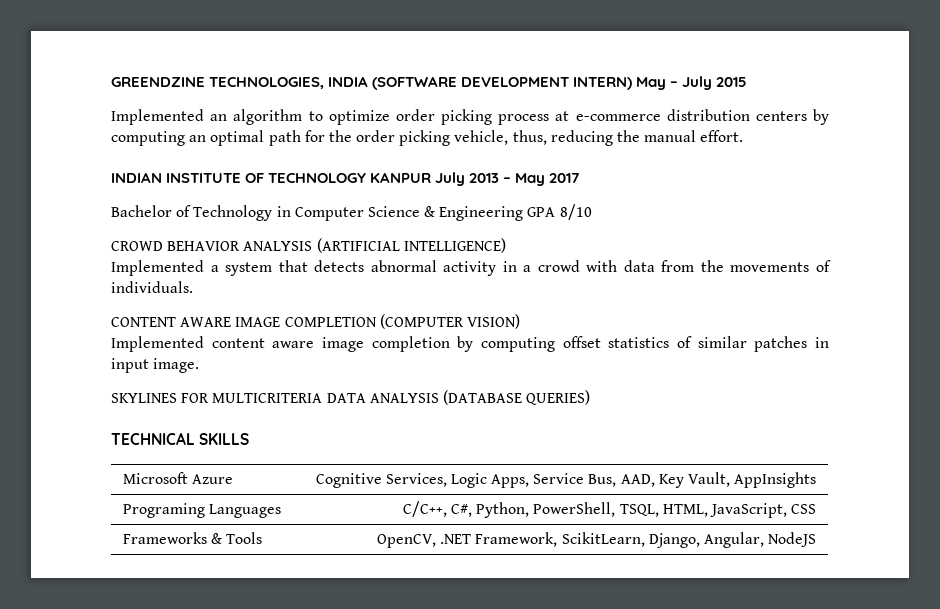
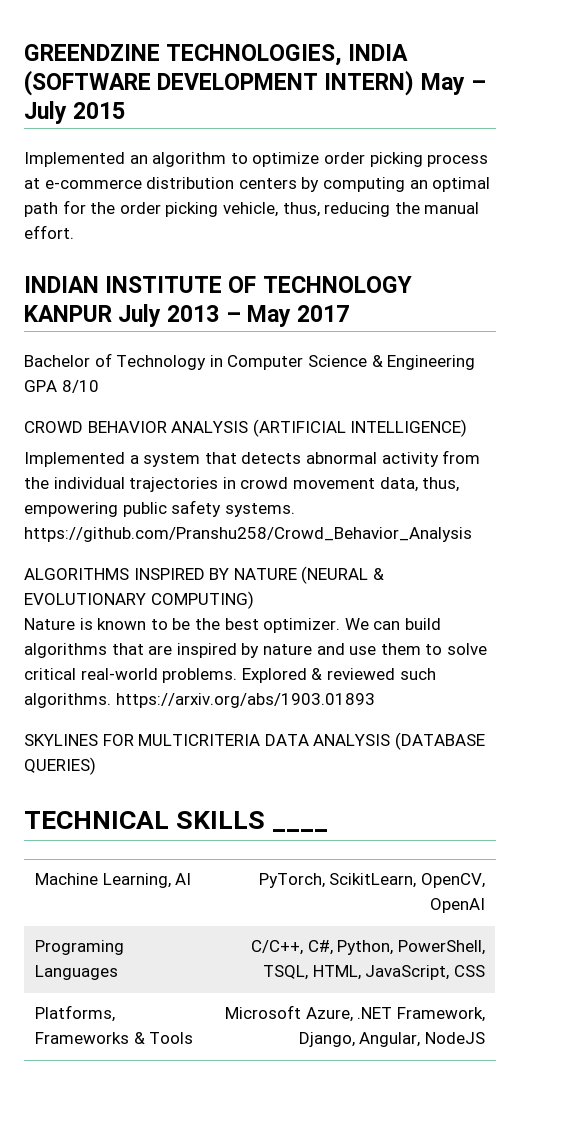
[502,260,831,272] [111,281,193,293] [111,314,520,329] [111,336,829,352] [111,358,200,373] in a crowd with data from the movements of individuals. // CONTENT AWARE IMAGE COMPLETION (COMPUTER VISION) // Implemented content aware image completion by computing offset statistics of similar patches in input image. -> [442,450,481,464] [24,477,460,492] [24,500,295,517] [24,527,472,542] [24,566,384,584] [24,591,254,609] [24,618,441,633] [24,643,487,658] [24,668,436,683] [24,693,375,708] from the individual trajectories in crowd movement data, thus, empowering public safety systems. https://github.com/Pranshu258/Crowd_Behavior_Analysis // ALGORITHMS INSPIRED BY NATURE (NEURAL & EVOLUTIONARY COMPUTING) // Nature is known to be the best optimizer. We can build algorithms that are inspired by nature and use them to solve critical real-world problems. Explored & reviewed such algorithms. https://arxiv.org/abs/1903.01893
[122,472,233,484] [315,472,817,488] // Microsoft Azure | Cognitive Services, Logic Apps, Service Bus, AAD, Key Vault, AppInsights -> [272,829,329,832] [35,873,192,888] [258,873,485,888] [429,898,485,913] ____ // Machine Learning, AI | PyTorch, ScikitLearn, OpenCV, OpenAI
(817, 509) none -> [35,1005,116,1022] Platforms,
[377,534,437,548] OpenCV, -> [225,1005,353,1022] Microsoft Azure,
[561,532,645,547] ScikitLearn, -> (485, 1014) none

